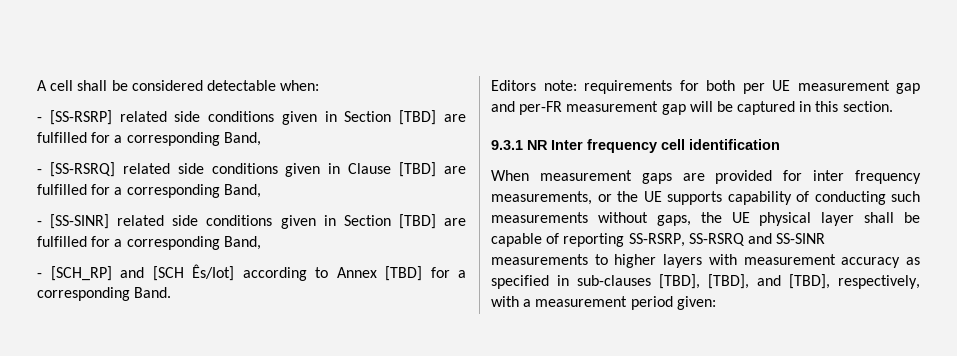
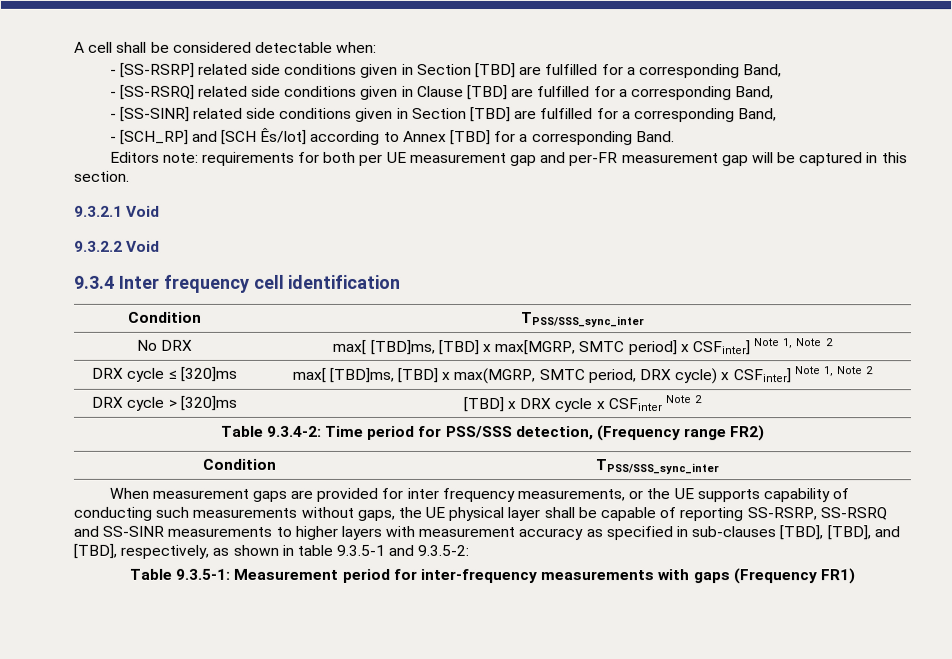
[491,140,548,150] 9.3.1 NR -> [74,205,161,217] [74,240,161,252] [74,275,115,289] 9.3.2.1 Void // 9.3.2.2 Void // 9.3.4
(780, 144) none -> [128,311,202,323] [521,312,645,328] [135,339,193,351] [332,338,833,356] [91,366,237,382] [291,366,874,385] [91,395,237,411] [462,395,703,413] [219,425,765,442] [202,458,276,470] [595,459,719,475] // Condition | TPSS/SSS_sync_inter // No DRX | max[ [TBD]ms, [TBD] x max[MGRP, SMTC period] x CSFinter] Note 1, Note 2 // DRX cycle ≤ [320]ms | max[ [TBD]ms, [TBD] x max(MGRP, SMTC period, DRX cycle) x CSFinter] Note 1, Note 2 // DRX cycle > [320]ms | [TBD] x DRX cycle x CSFinter Note 2 // Table 9.3.4-2: Time period for PSS/SSS detection, (Frequency range FR2) // Condition | TPSS/SSS_sync_inter
[491,296,716,310] with a measurement period given: -> [212,544,470,556] [129,568,855,585] as shown in table 9.3.5-1 and 9.3.5-2: // Table 9.3.5-1: Measurement period for inter-frequency measurements with gaps (Frequency FR1)

